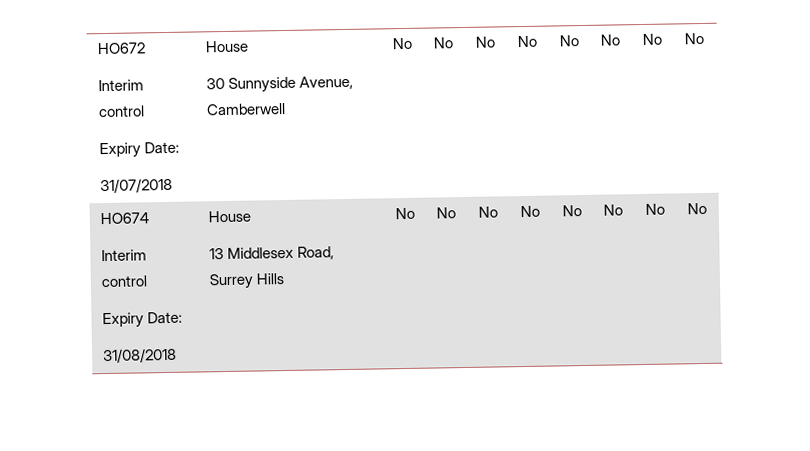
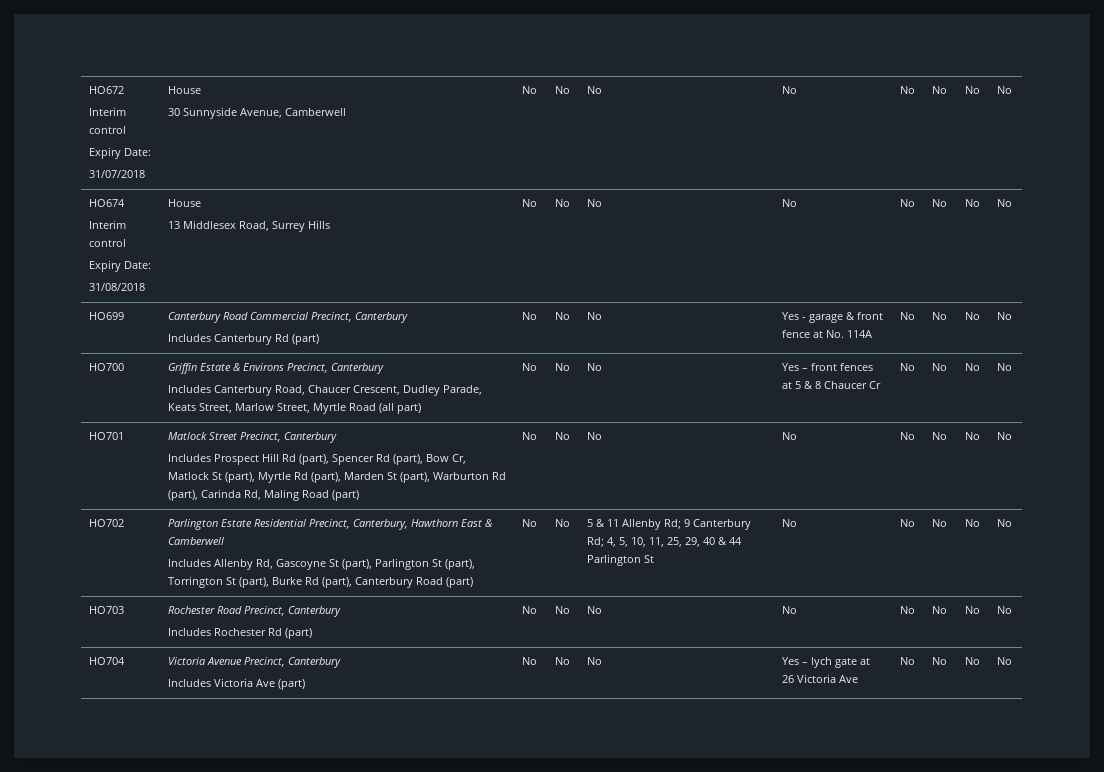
(707, 208) none -> [89,312,125,320] [168,312,409,323] [168,334,320,345] [522,312,538,320] [555,312,571,320] [587,312,603,320] [782,312,884,323] [782,330,873,338] [900,312,916,320] [932,312,948,320] [965,312,981,320] [997,312,1013,320] [89,363,125,371] [168,363,385,374] [168,385,483,396] [168,403,422,414] [522,363,538,371] [555,363,571,371] [587,363,603,371] [782,363,874,371] [782,381,882,389] [900,363,916,371] [932,363,948,371] [965,363,981,371] [997,363,1013,371] [89,432,125,440] [168,432,338,443] [168,453,467,465] [168,472,507,483] [168,489,360,501] [522,432,538,440] [555,432,571,440] [587,432,603,440] [782,432,798,440] [900,432,916,440] [932,432,948,440] [965,432,981,440] [997,432,1013,440] [89,519,125,527] [168,519,494,530] [168,537,225,545] [168,558,476,570] [168,576,474,588] [522,519,538,527] [555,519,571,527] [587,519,752,530] [587,537,743,547] [587,554,655,566] [782,519,798,527] [900,519,916,527] [932,519,948,527] [965,519,981,527] [997,519,1013,527] [89,606,125,614] [168,606,342,617] [168,628,313,639] [522,606,538,614] [555,606,571,614] [587,606,603,614] [782,606,798,614] [900,606,916,614] [932,606,948,614] [965,606,981,614] [997,606,1013,614] [89,657,126,665] [168,657,342,668] [168,678,306,690] [522,657,538,665] [555,657,571,665] [587,657,603,665] [782,657,871,668] [782,674,859,683] [900,657,916,665] [932,657,948,665] [965,657,981,665] [997,657,1013,665] // HO699 | Canterbury Road Commercial Precinct, Canterbury // Includes Canterbury Rd (part) | No | No | No | Yes - garage & front fence at No. 114A | No | No | No | No // HO700 | Griffin Estate & Environs Precinct, Canterbury // Includes Canterbury Road, Chaucer Crescent, Dudley Parade, Keats Street, Marlow Street, Myrtle Road (all part) | No | No | No | Yes – front fences at 5 & 8 Chaucer Cr | No | No | No | No // HO701 | Matlock Street Precinct, Canterbury // Includes Prospect Hill Rd (part), Spencer Rd (part), Bow Cr, Matlock St (part), Myrtle Rd (part), Marden St (part), Warburton Rd (part), Carinda Rd, Maling Road (part) | No | No | No | No | No | No | No | No // HO702 | Parlington Estate Residential Precinct, Canterbury, Hawthorn East & Camberwell // Includes Allenby Rd, Gascoyne St (part), Parlington St (part), Torrington St (part), Burke Rd (part), Canterbury Road (part) | No | No | 5 & 11 Allenby Rd; 9 Canterbury Rd; 4, 5, 10, 11, 25, 29, 40 & 44 Parlington St | No | No | No | No | No // HO703 | Rochester Road Precinct, Canterbury // Includes Rochester Rd (part) | No | No | No | No | No | No | No | No // HO704 | Victoria Avenue Precinct, Canterbury // Includes Victoria Ave (part) | No | No | No | Yes – lych gate at 26 Victoria Ave | No | No | No | No

